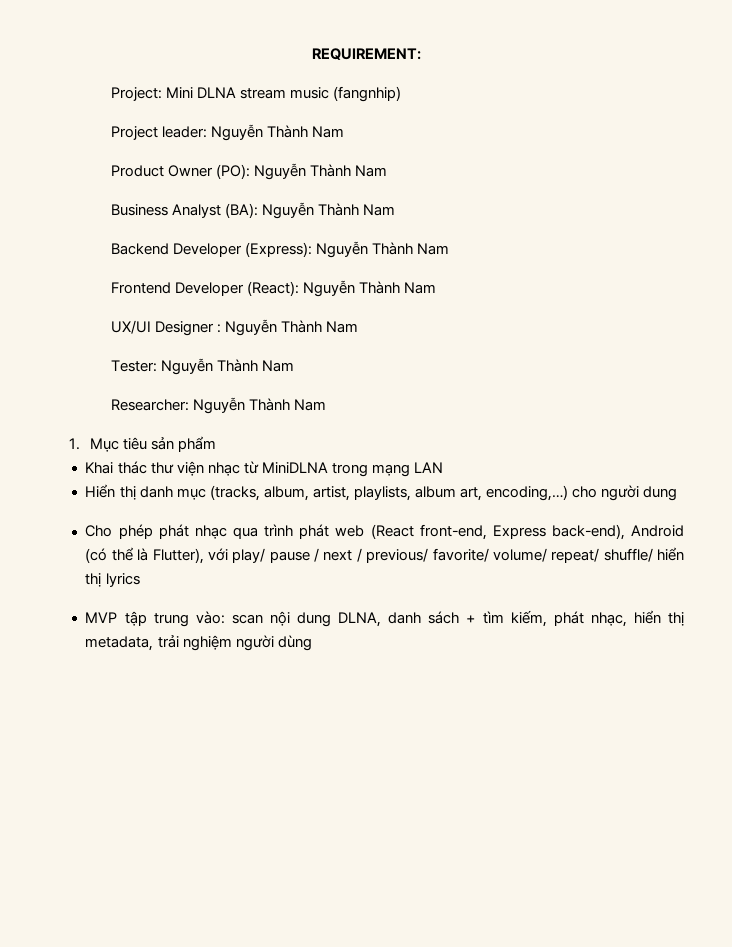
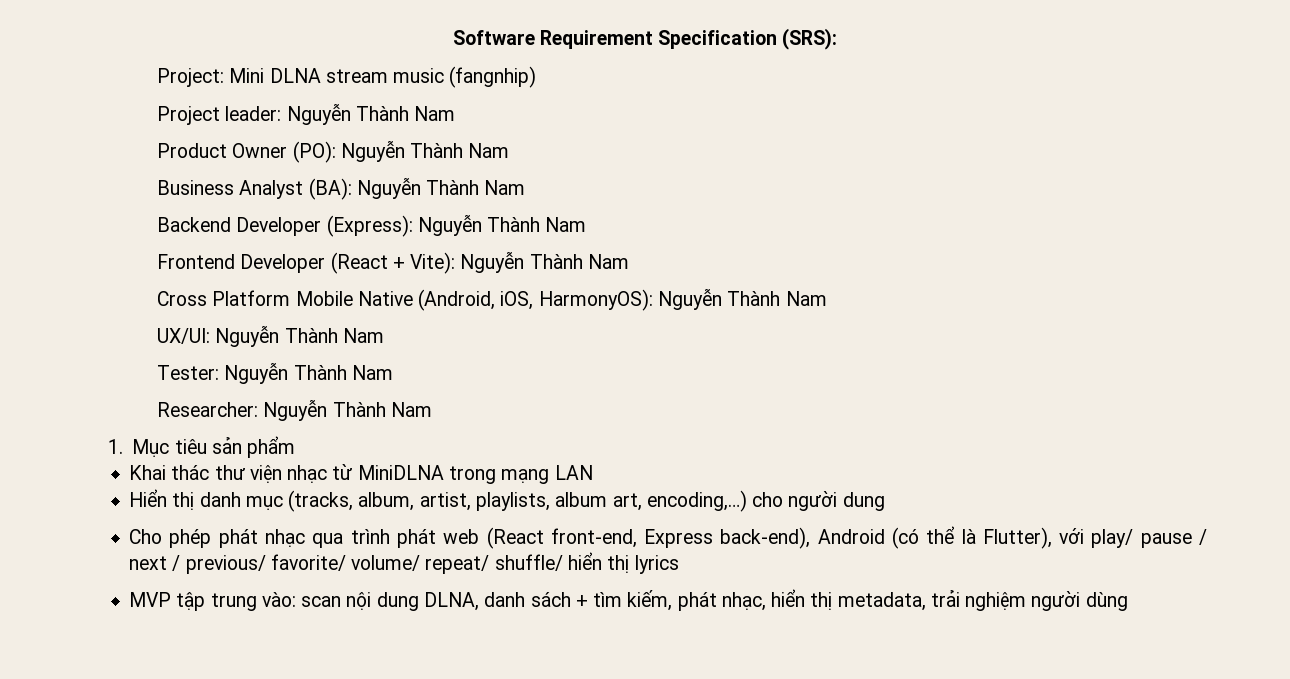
[311,48,421,60] REQUIREMENT: -> [452,28,838,50] Software Requirement Specification (SRS):
[247,280,437,297] [110,320,222,336] (React): Nguyễn Thành Nam // UX/UI Designer : -> [330,251,629,274] [157,288,827,311] [157,328,211,344] (React + Vite): Nguyễn Thành Nam // Cross Platform Mobile Native (Android, iOS, HarmonyOS): Nguyễn Thành Nam // UX/UI:

